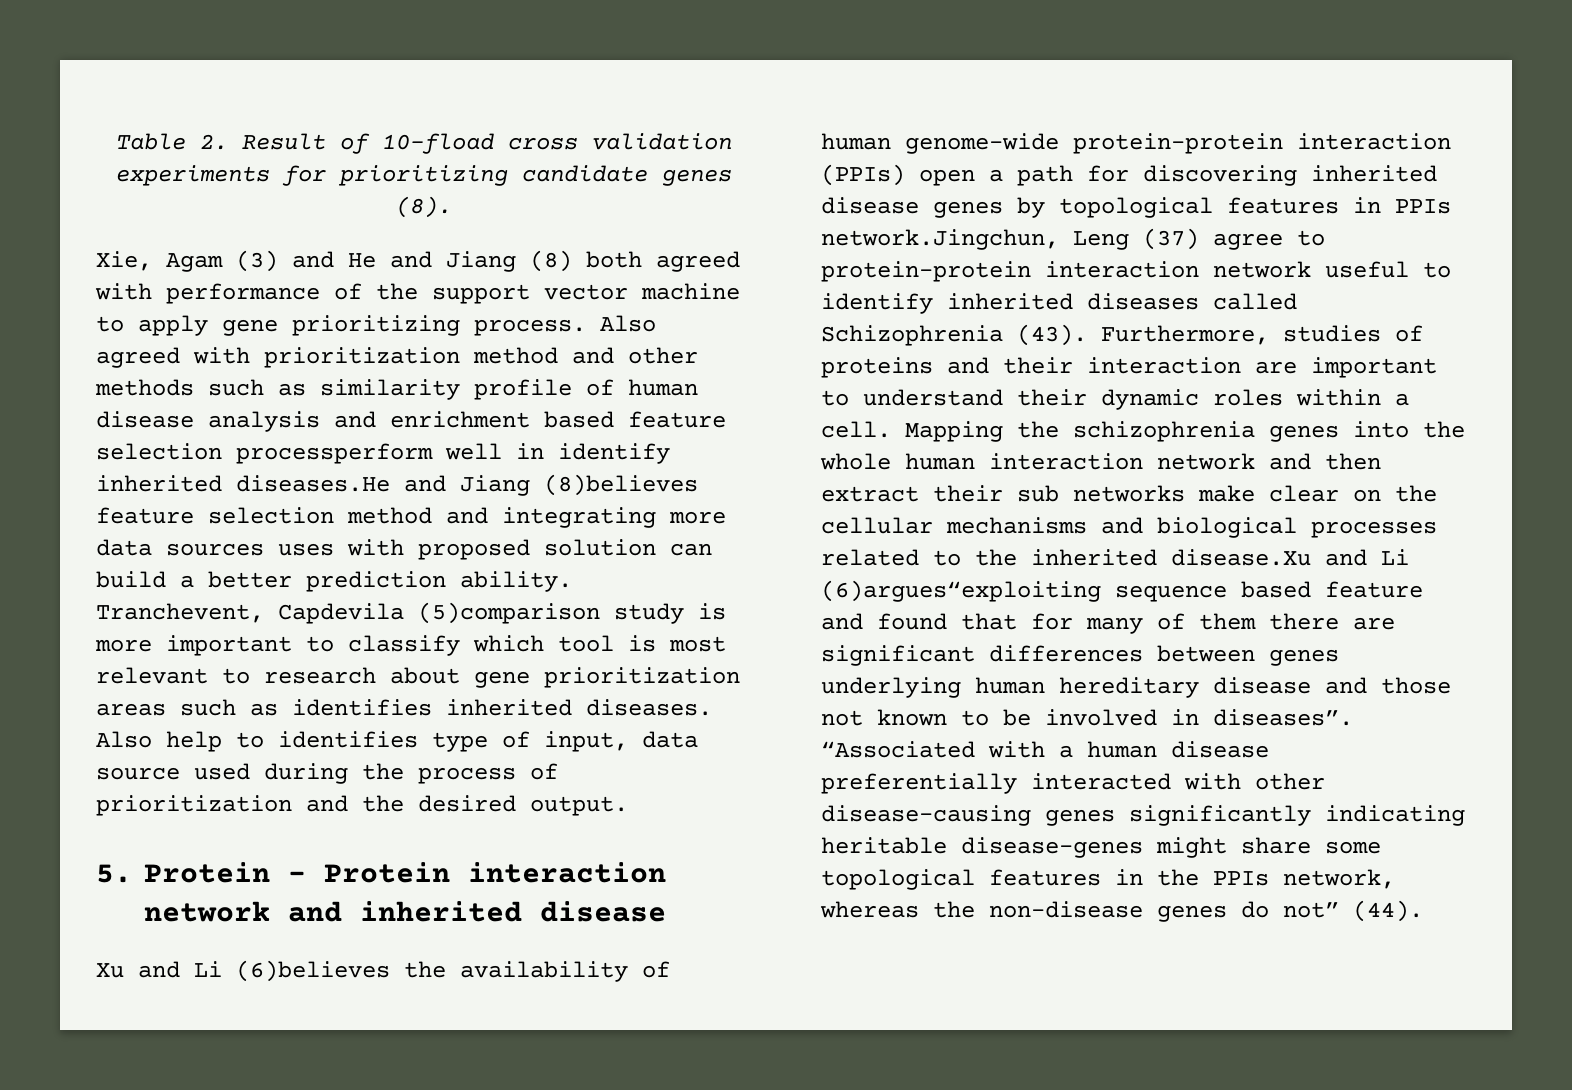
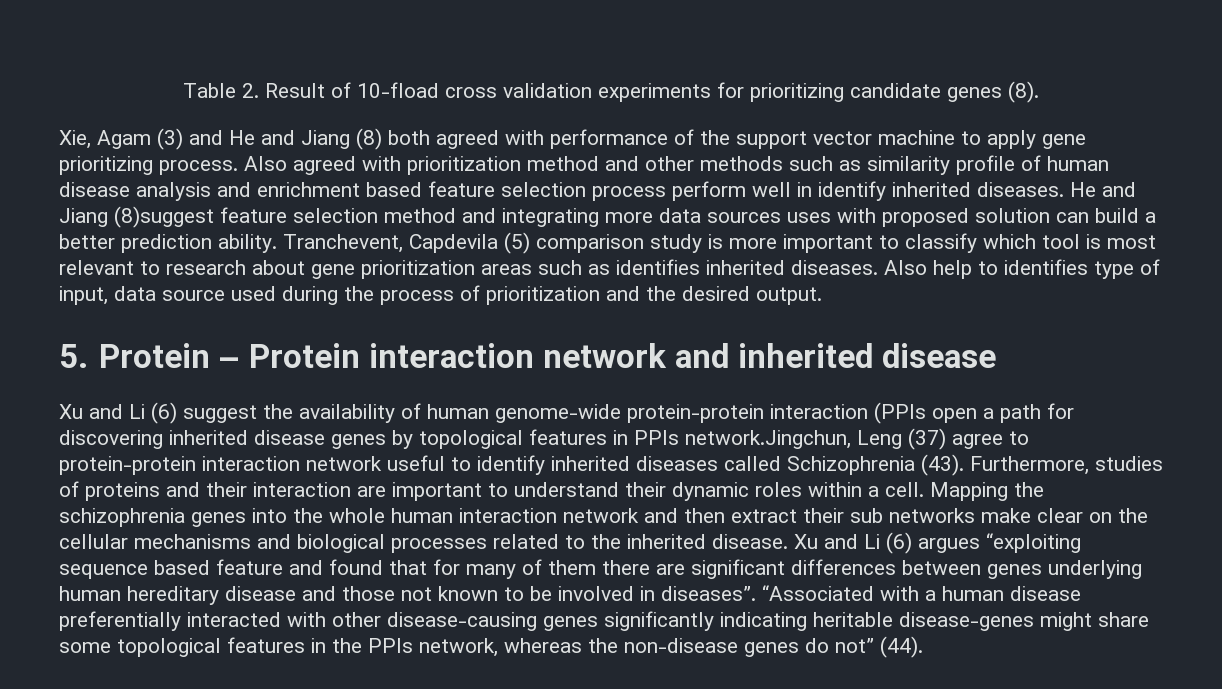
[236,443,433,464] processperform -> [592,181,746,201] process perform
[236,474,698,496] diseases.He and Jiang (8)believes -> [977,182,1136,197] [59,206,214,228] diseases. He and Jiang (8)suggest
[418,602,600,624] (5)comparison -> [504,232,644,254] (5) comparison
[236,960,390,982] (6)believes -> [151,402,257,424] (6) suggest
[821,164,905,186] (PPIs) -> [874,402,926,424] (PPIs
[1171,549,1409,566] [821,580,1101,602] disease.Xu and Li (6)argues“exploiting -> [712,532,1081,554] disease. Xu and Li (6) argues “exploiting

